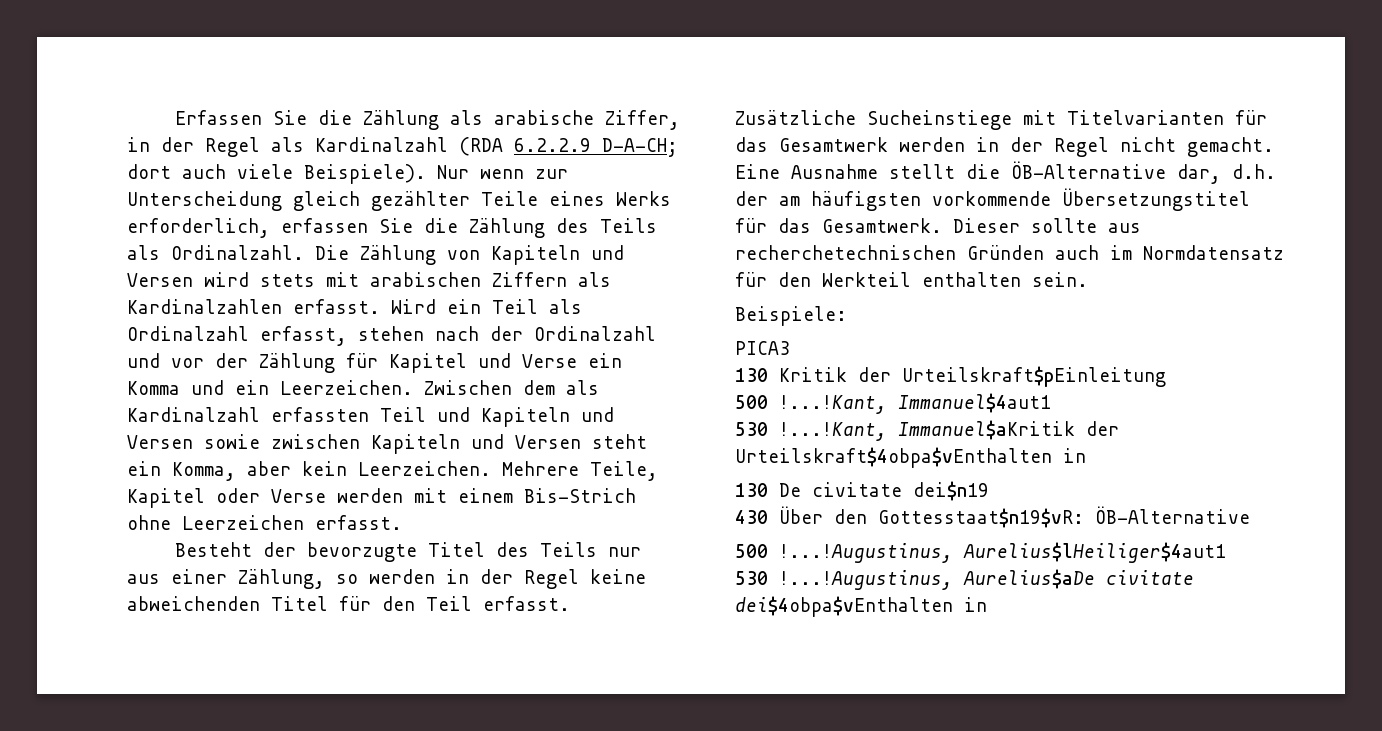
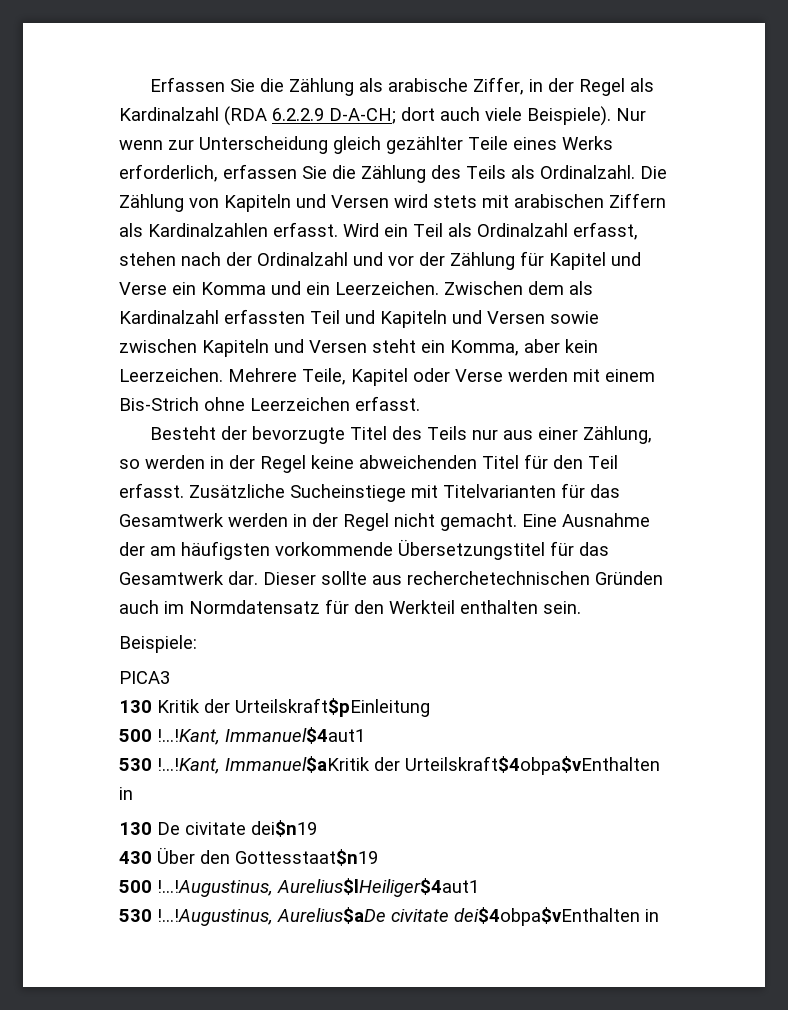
[889,161,1276,184] stellt die ÖB-Alternative dar, d.h. -> (650, 520) none
[822,218,942,233] Gesamtwerk. -> [119,571,258,585] Gesamtwerk dar.
[878,506,1250,528] Gottesstaat$n19$vR: ÖB-Alternative -> [235,849,378,866] Gottesstaat$n19

